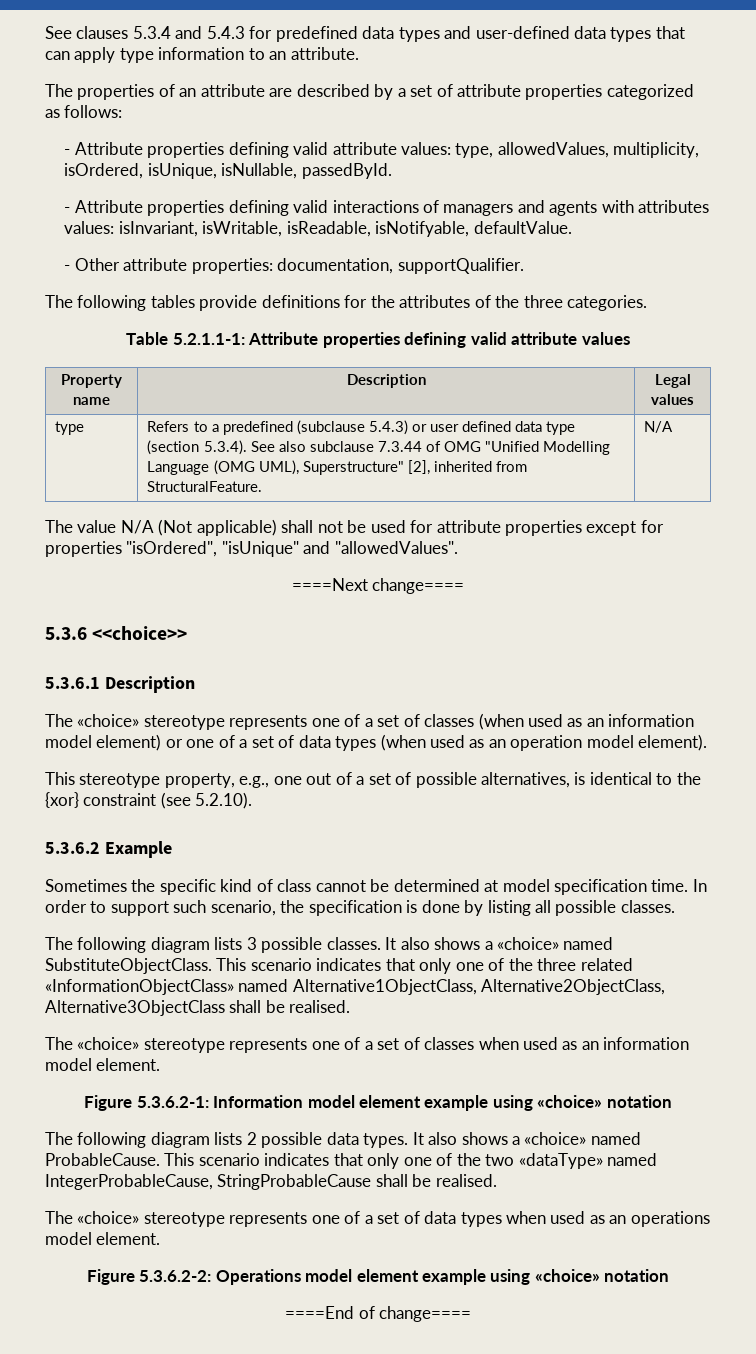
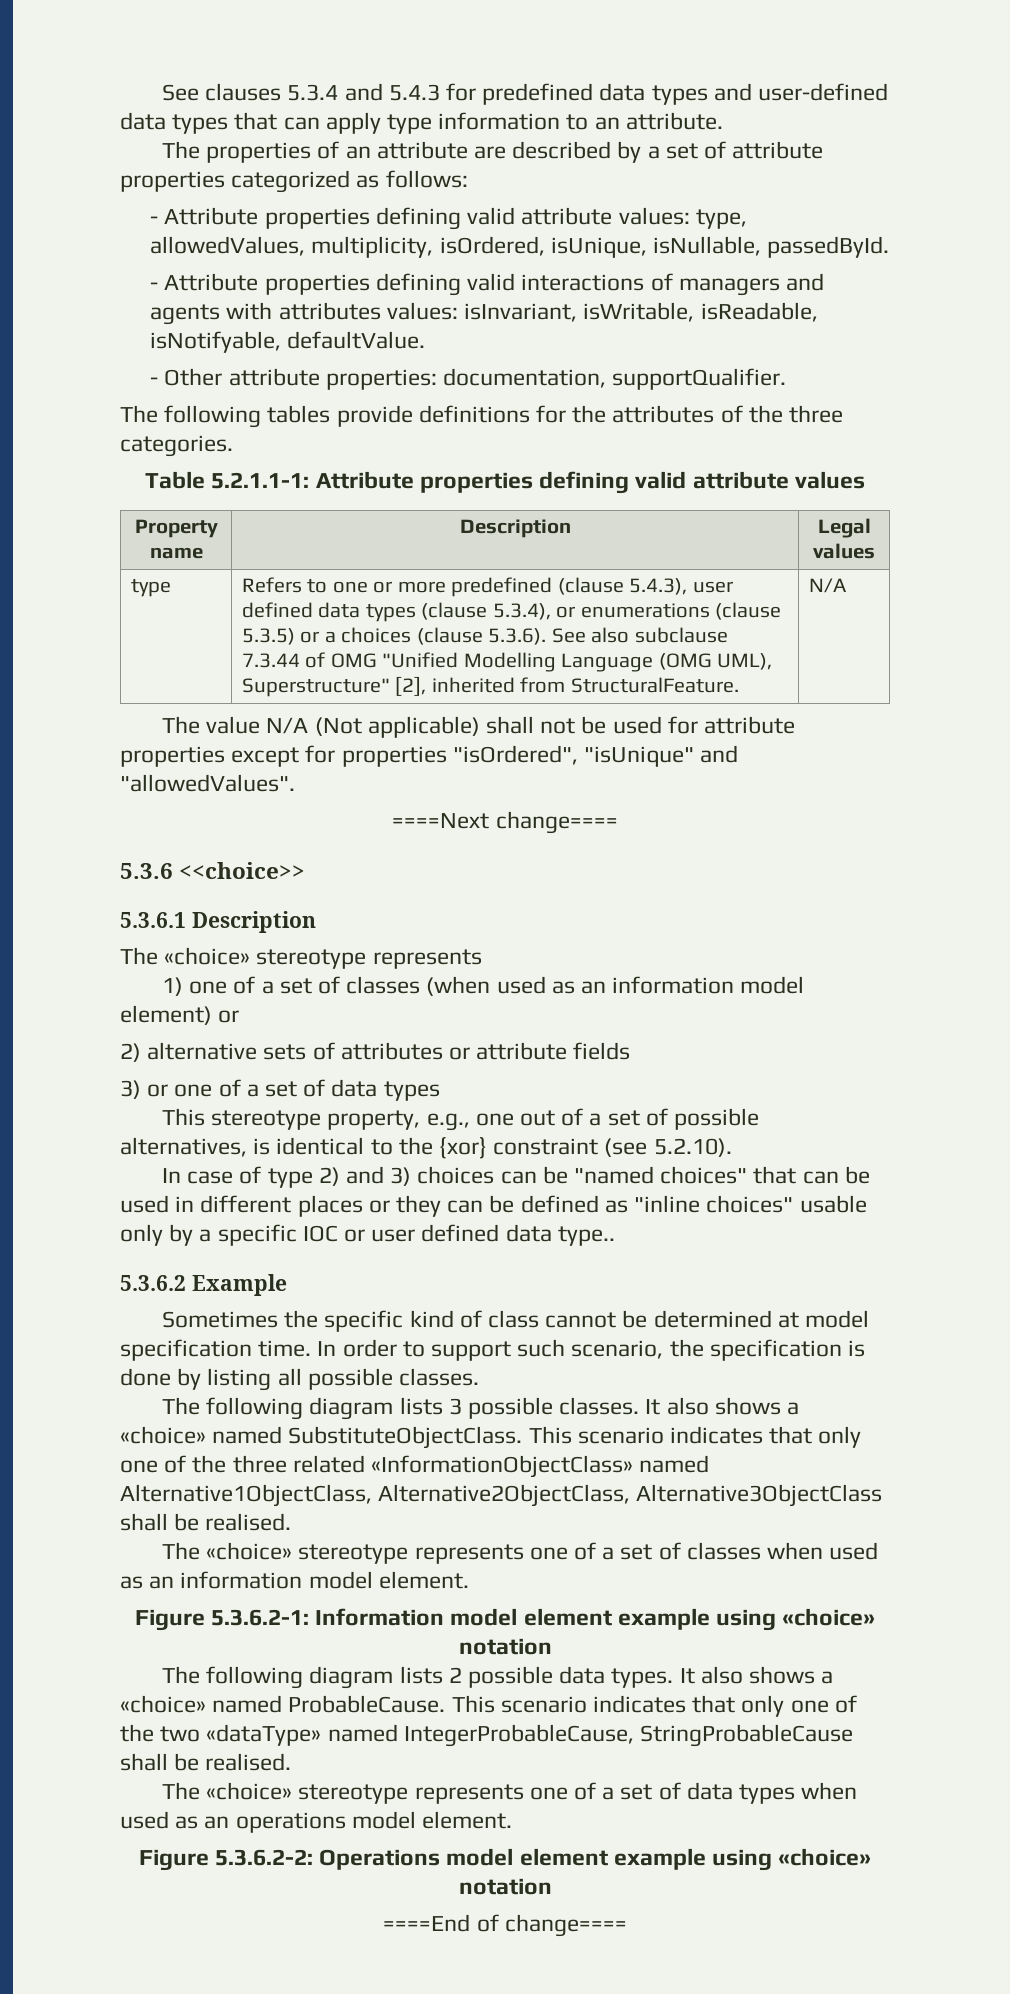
[211,420,575,435] [147,440,247,455] a predefined (subclause 5.4.3) or user defined data type (section 5.3.4). -> [332,577,733,597] [241,602,782,622] [241,627,547,645] one or more predefined (clause 5.4.3), user defined data types (clause 5.3.4), or enumerations (clause 5.3.5) or a choices (clause 5.3.6).
(308, 722) none -> [161,977,183,996] // 1)
[186,734,708,751] one of a set of data types (when used as an operation model element). -> [120,1042,631,1062] [120,1079,440,1101] // 2) alternative sets of attributes or attribute fields // 3) or one of a set of data types
(253, 800) none -> [161,1166,870,1188] [120,1195,867,1217] [120,1224,615,1246] // In case of type 2) and 3) choices can be "named choices" that can be used in different places or they can be defined as "inline choices" usable only by a specific IOC or user defined data type..

